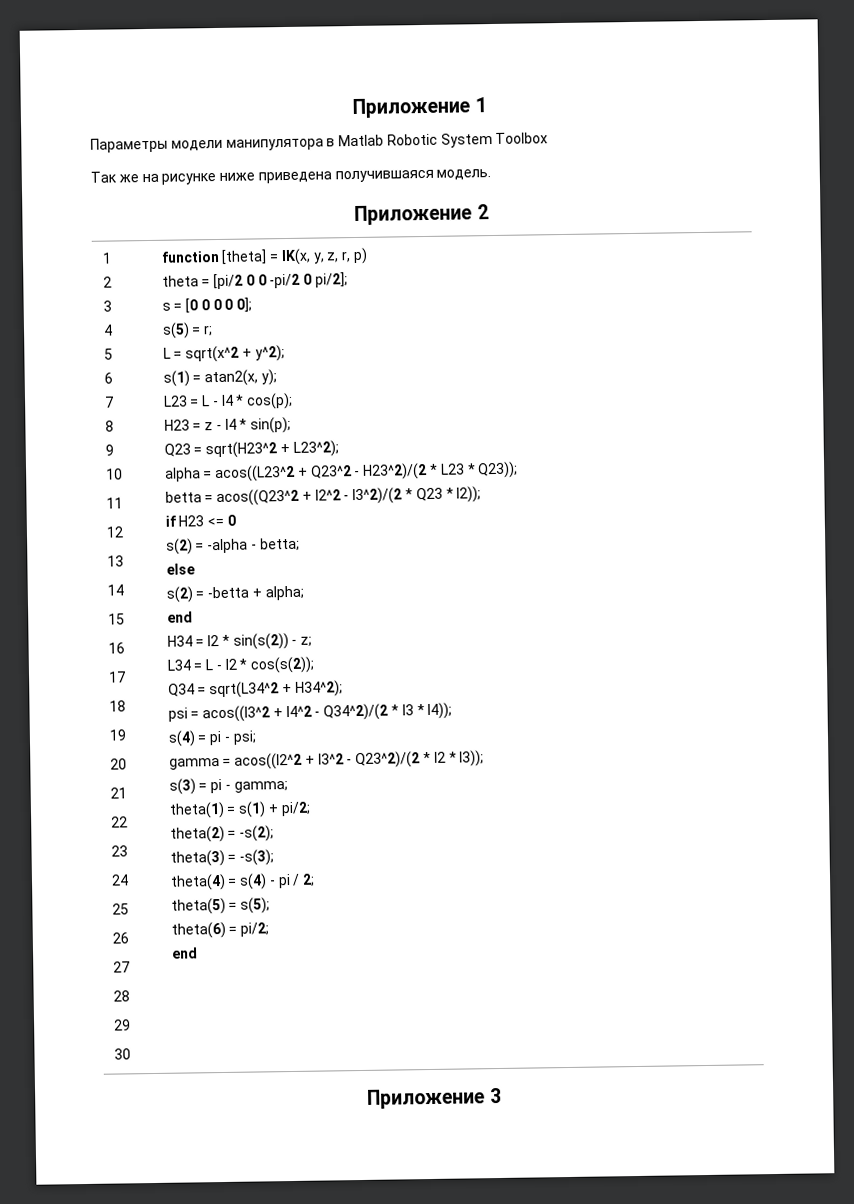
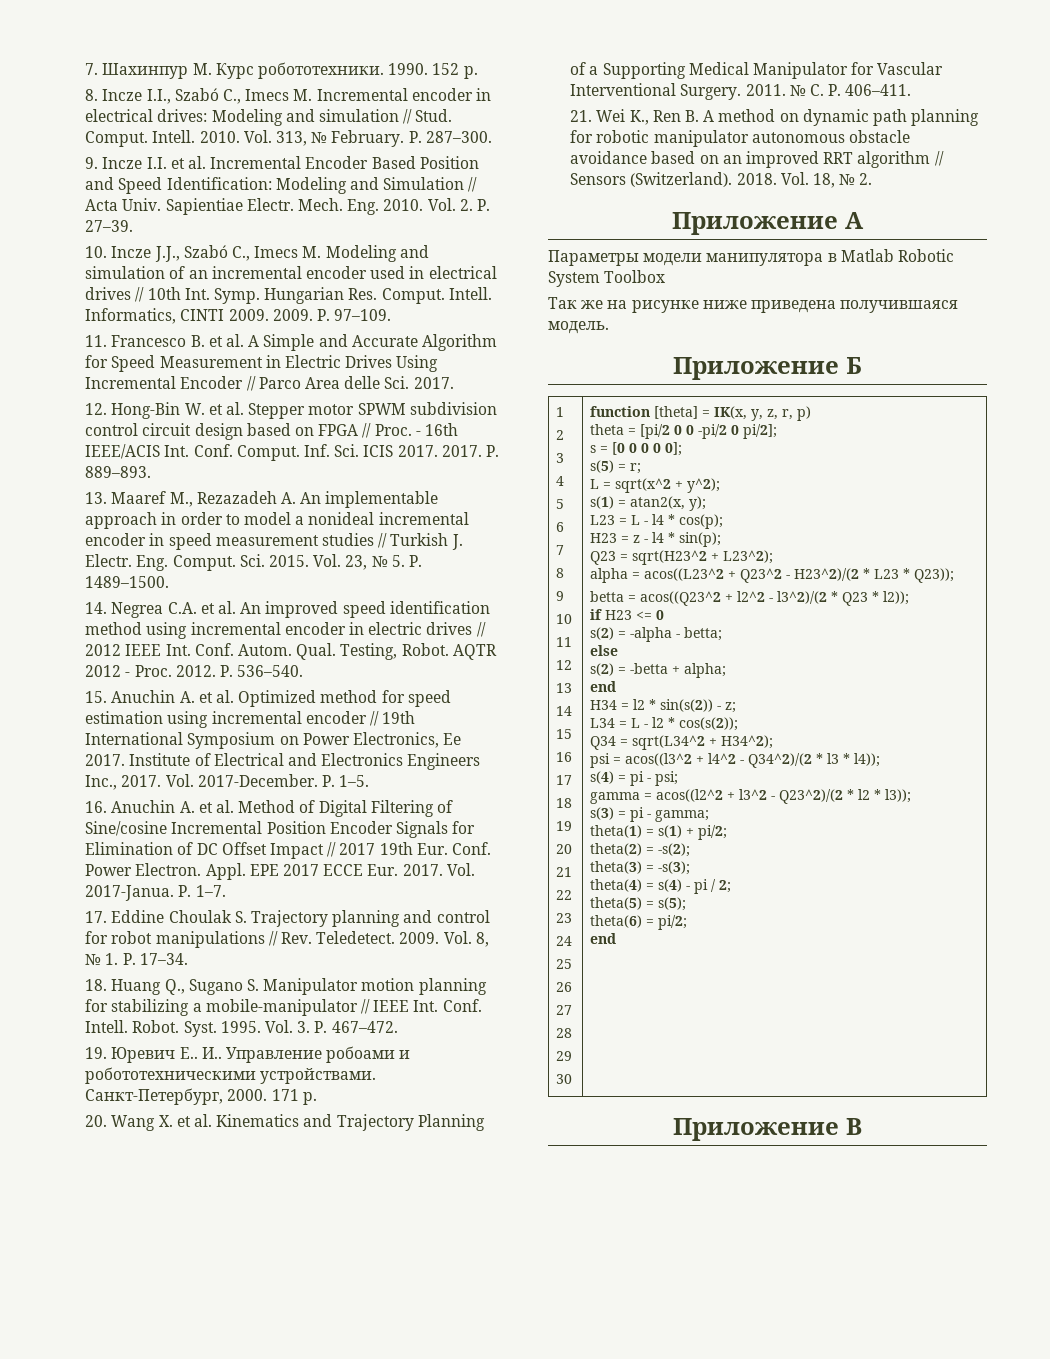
[352,97,487,119] Приложение 1 -> [85,62,478,79] [85,88,491,104] [85,109,453,126] [85,130,492,147] [85,156,479,169] [85,177,478,194] [85,198,490,215] [85,220,134,232] [85,245,429,262] [85,266,497,279] [85,287,492,304] [85,308,392,324] [85,334,497,351] [85,355,439,372] [85,376,454,391] [85,402,497,419] [85,423,458,440] [85,444,499,461] [85,466,152,478] [85,491,439,508] [85,512,469,529] [85,533,463,550] [85,554,422,571] [85,576,170,588] [85,601,490,618] [85,622,486,639] [85,643,497,660] [85,665,304,677] [85,690,451,707] [85,711,416,728] [85,732,462,749] [85,753,481,770] [85,774,370,790] [85,800,453,817] [85,821,476,838] [85,842,491,859] [85,863,475,880] [85,885,226,901] [85,910,490,927] [85,931,489,948] [85,953,188,965] [85,978,487,995] [85,999,482,1016] [85,1020,398,1037] [85,1046,411,1063] [85,1067,377,1084] [85,1088,317,1105] [85,1114,485,1131] [570,62,944,79] [570,83,912,100] [570,109,980,126] [570,130,910,147] [570,151,944,168] [570,172,873,188] [672,212,864,235] 7. Шахинпур М. Курс робототехники. 1990. 152 p. // 8. Incze I.I., Szabó C., Imecs M. Incremental encoder in electrical drives: Modeling and simulation // Stud. Comput. Intell. 2010. Vol. 313, № February. P. 287–300. // 9. Incze I.I. et al. Incremental Encoder Based Position and Speed Identification: Modeling and Simulation // Acta Univ. Sapientiae Electr. Mech. Eng. 2010. Vol. 2. P. 27–39. // 10. Incze J.J., Szabó C., Imecs M. Modeling and simulation of an incremental encoder used in electrical drives // 10th Int. Symp. Hungarian Res. Comput. Intell. Informatics, CINTI 2009. 2009. P. 97–109. // 11. Francesco B. et al. A Simple and Accurate Algorithm for Speed Measurement in Electric Drives Using Incremental Encoder // Parco Area delle Sci. 2017. // 12. Hong-Bin W. et al. Stepper motor SPWM subdivision control circuit design based on FPGA // Proc. - 16th IEEE/ACIS Int. Conf. Comput. Inf. Sci. ICIS 2017. 2017. P. 889–893. // 13. Maaref M., Rezazadeh A. An implementable approach in order to model a nonideal incremental encoder in speed measurement studies // Turkish J. Electr. Eng. Comput. Sci. 2015. Vol. 23, № 5. P. 1489–1500. // 14. Negrea C.A. et al. An improved speed identification method using incremental encoder in electric drives // 2012 IEEE Int. Conf. Autom. Qual. Testing, Robot. AQTR 2012 - Proc. 2012. P. 536–540. // 15. Anuchin A. et al. Optimized method for speed estimation using incremental encoder // 19th International Symposium on Power Electronics, Ee 2017. Institute of Electrical and Electronics Engineers Inc., 2017. Vol. 2017-December. P. 1–5. // 16. Anuchin A. et al. Method of Digital Filtering of Sine/cosine Incremental Position Encoder Signals for Elimination of DC Offset Impact // 2017 19th Eur. Conf. Power Electron. Appl. EPE 2017 ECCE Eur. 2017. Vol. 2017-Janua. P. 1–7. // 17. Eddine Choulak S. Trajectory planning and control for robot manipulations // Rev. Teledetect. 2009. Vol. 8, № 1. P. 17–34. // 18. Huang Q., Sugano S. Manipulator motion planning for stabilizing a mobile-manipulator // IEEE Int. Conf. Intell. Robot. Syst. 1995. Vol. 3. P. 467–472. // 19. Юревич Е.. И.. Управление робоами и робототехническими устройствами. Санкт-Петербург, 2000. 171 p. // 20. Wang X. et al. Kinematics and Trajectory Planning of a Supporting Medical Manipulator for Vascular Interventional Surgery. 2011. № C. P. 406–411. // 21. Wei K., Ren B. A method on dynamic path planning for robotic manipulator autonomous obstacle avoidance based on an improved RRT algorithm // Sensors (Switzerland). 2018. Vol. 18, № 2. // Приложение А
[476,204,489,220] 2 -> [845,357,862,374] Б
[489,1087,502,1104] 3 -> [845,1118,862,1135] В

